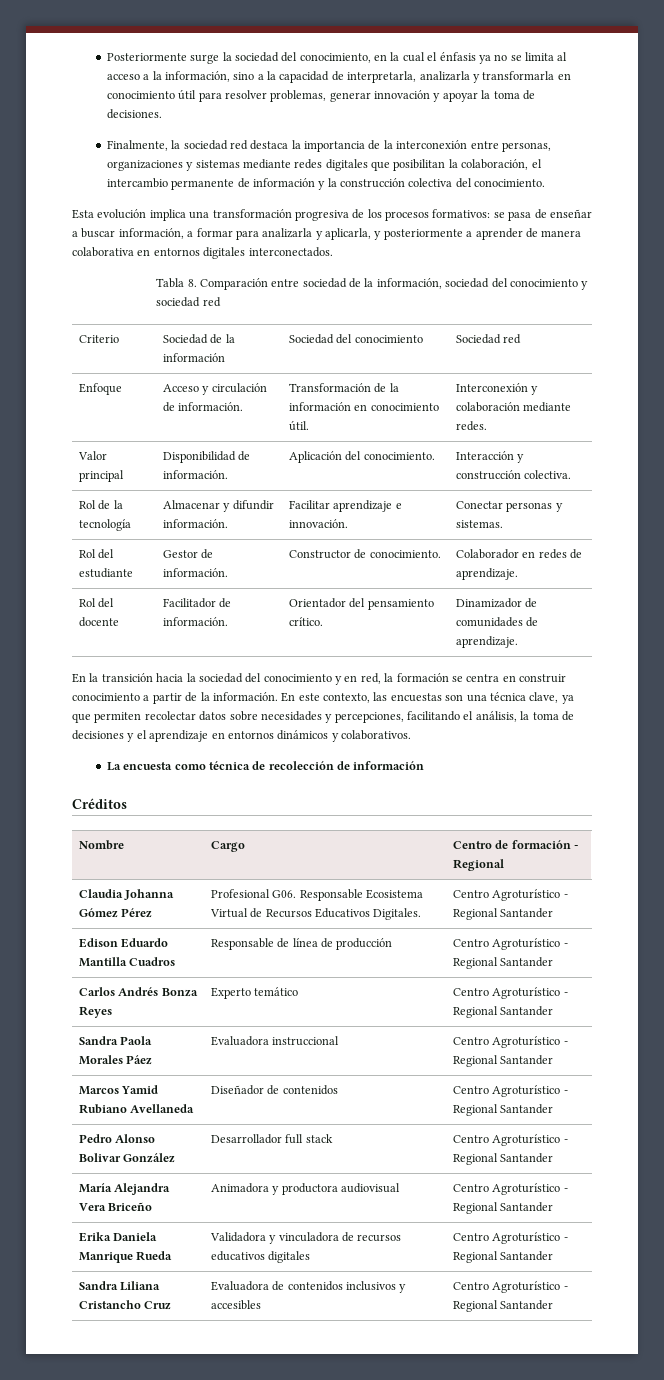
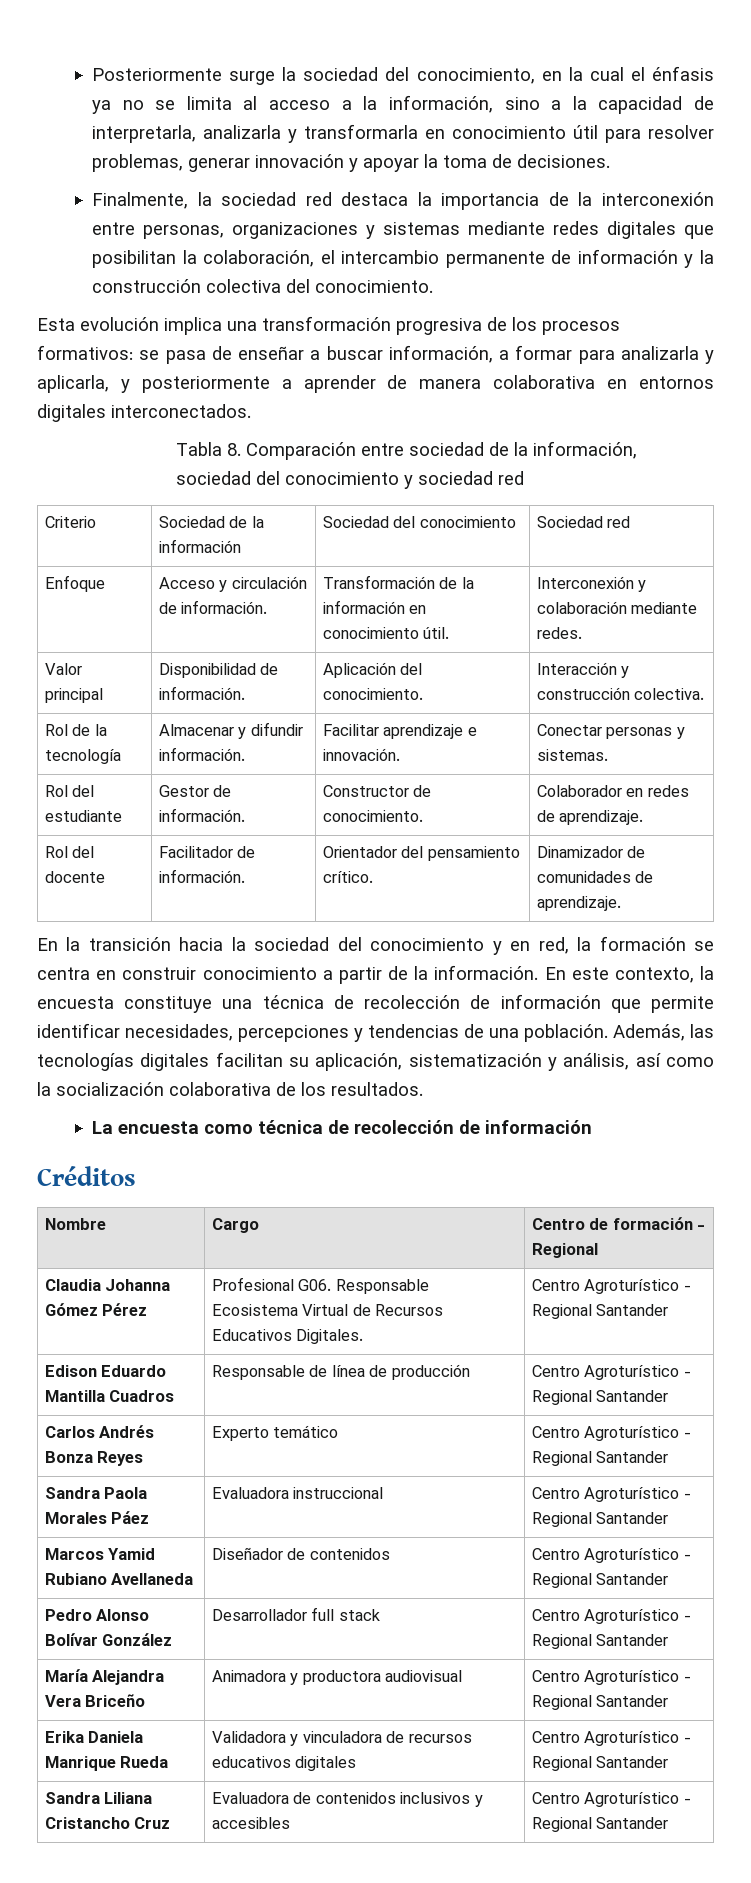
[373,692,574,704] [72,711,574,723] [72,730,411,742] las encuestas son una técnica clave, ya que permiten recolectar datos sobre necesidades y percepciones, facilitando el análisis, la toma de decisiones y el aprendizaje en entornos dinámicos y colaborativos. -> [700,966,714,980] [37,994,714,1013] [37,1023,714,1042] [37,1052,715,1071] [37,1082,423,1096] la encuesta constituye una técnica de recolección de información que permite identificar necesidades, percepciones y tendencias de una población. Además, las tecnologías digitales facilitan su aplicación, sistematización y análisis, así como la socialización colaborativa de los resultados.
[78,1153,121,1162] Bolivar -> [45,1633,99,1646] Bolívar

